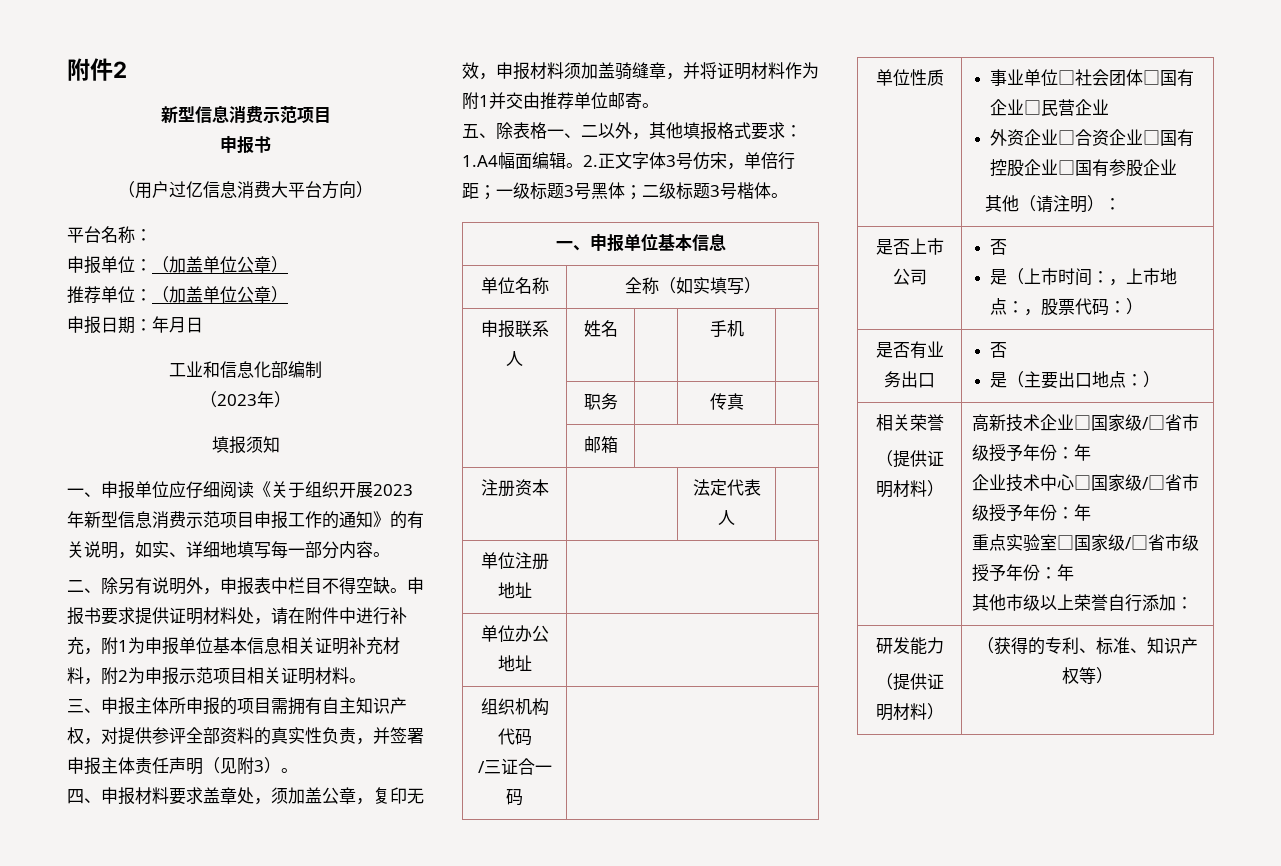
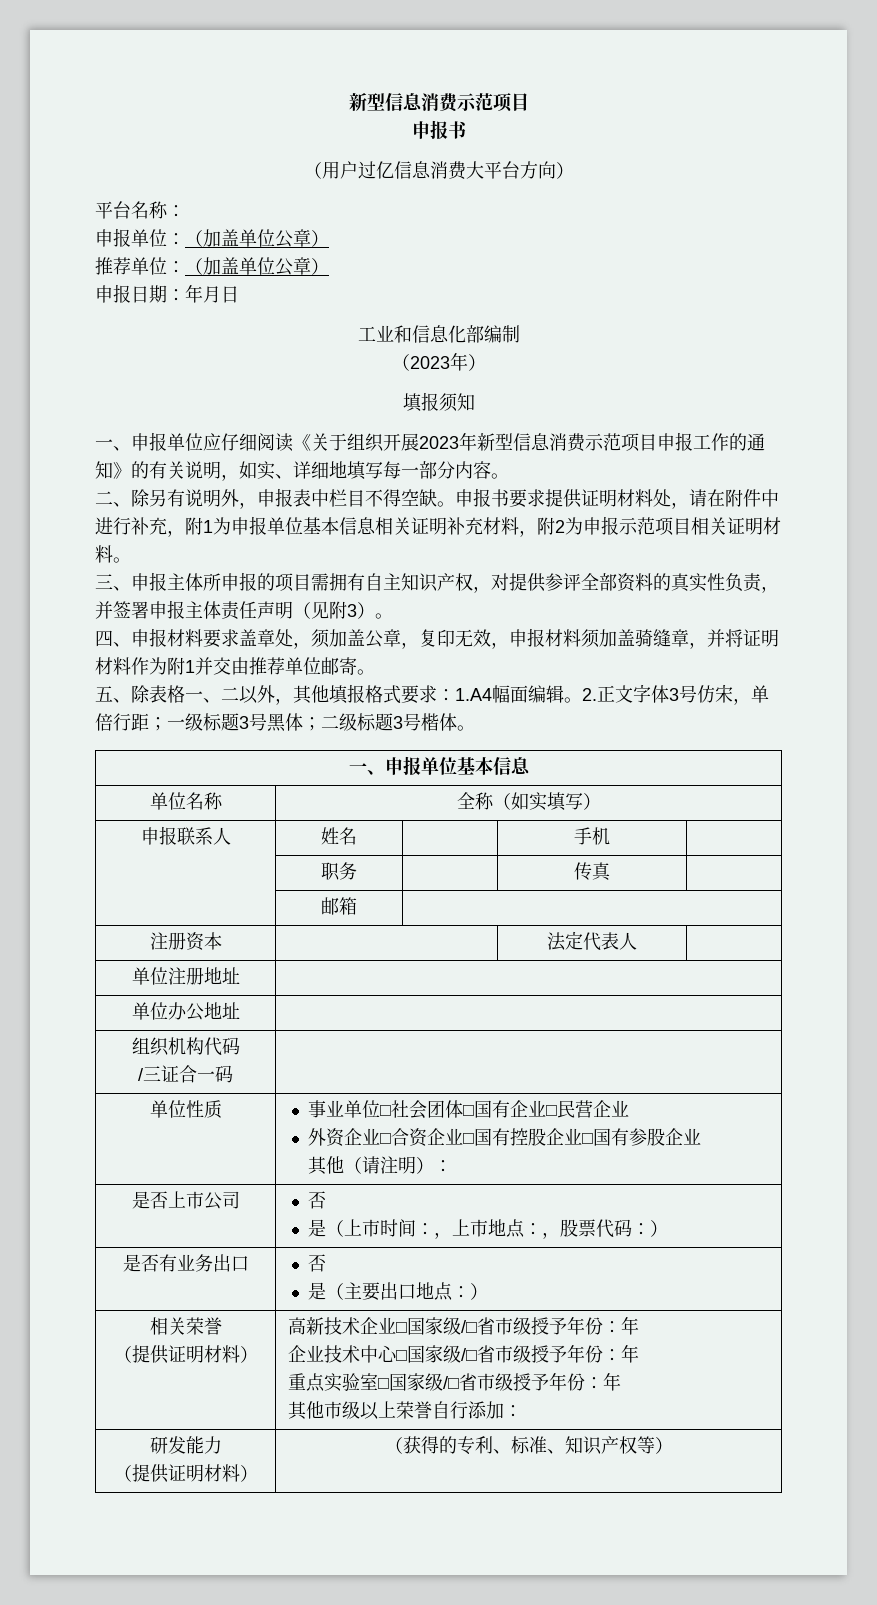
[67,58,127,81] 附件2 // -> (348, 102) none

